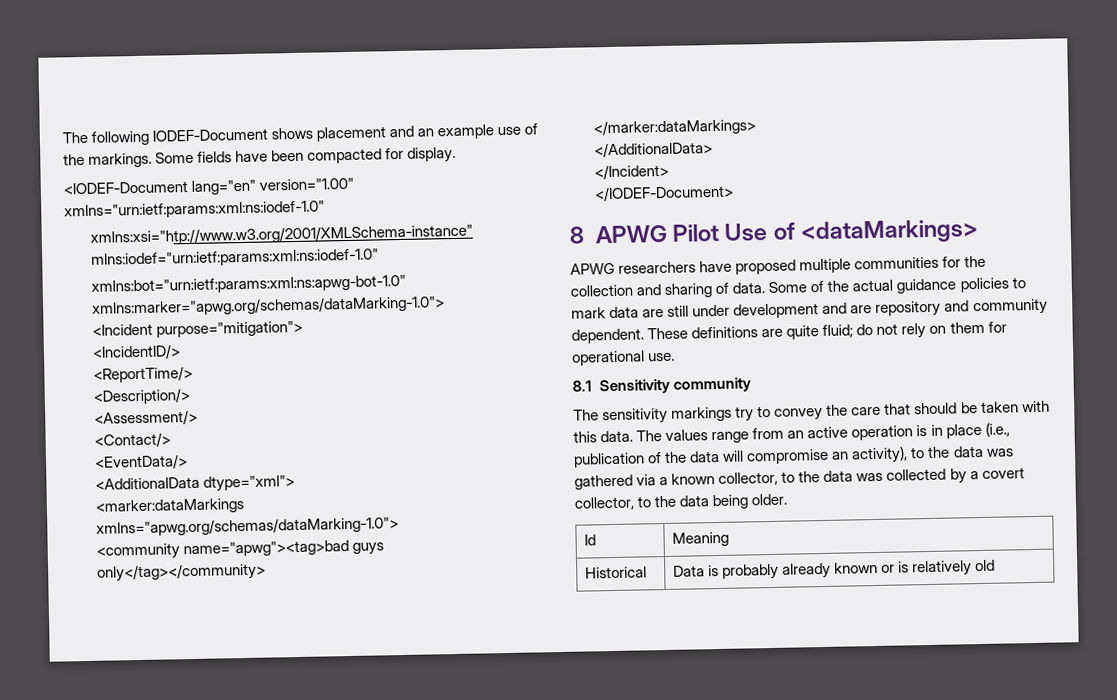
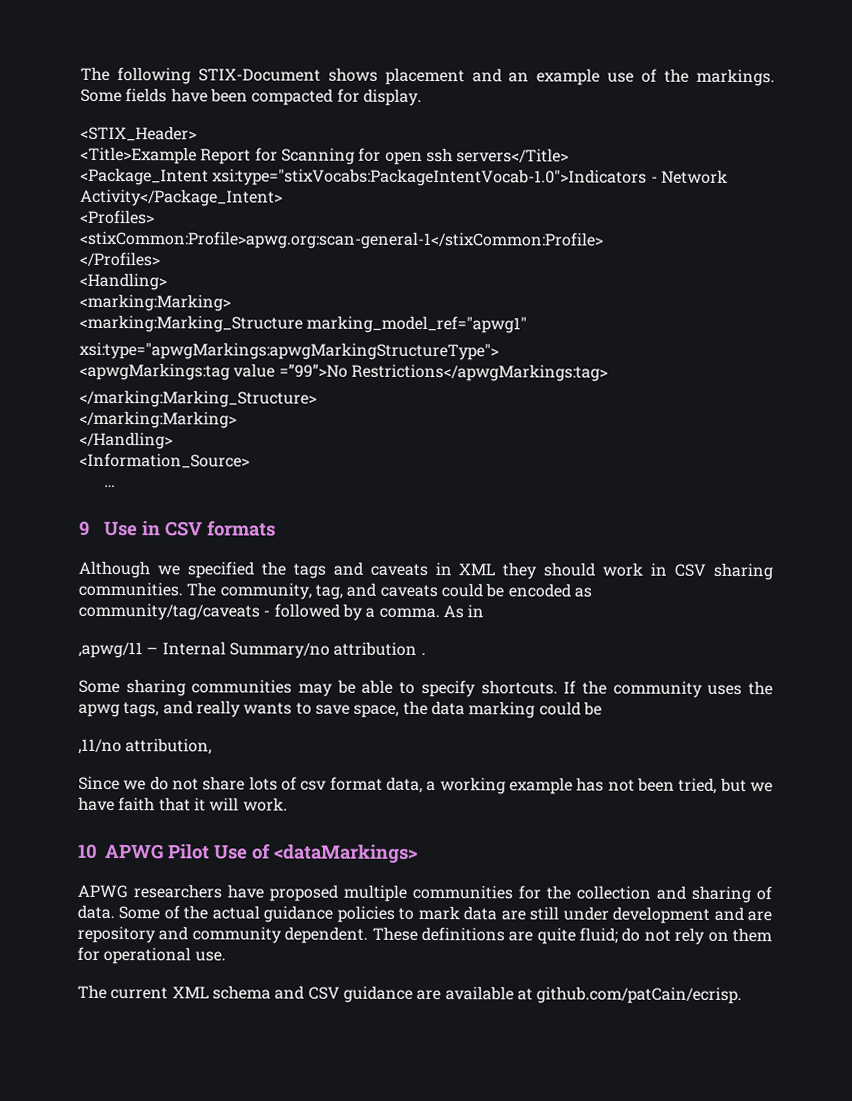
[152,128,269,142] IODEF-Document -> [197,68,321,82] STIX-Document
[63,177,355,195] [64,200,325,220] [89,223,473,246] [90,248,379,268] [90,274,406,295] [91,295,445,317] [91,320,303,338] [91,344,181,360] [92,365,193,383] [92,388,190,405] [93,409,198,426] [93,432,171,448] [93,454,188,470] [94,475,295,492] [94,498,245,515] [95,516,399,537] [95,540,384,560] [96,562,266,582] [592,118,756,137] [593,141,713,158] [593,163,669,180] [593,184,734,202] [569,226,584,244] <IODEF-Document lang="en" version="1.00" xmlns="urn:ietf:params:xml:ns:iodef-1.0" // xmlns:xsi="htp://www.w3.org/2001/XMLSchema-instance" mlns:iodef="urn:ietf:params:xml:ns:iodef-1.0" // xmlns:bot="urn:ietf:params:xml:ns:apwg-bot-1.0" xmlns:marker="apwg.org/schemas/dataMarking-1.0"> // <Incident purpose="mitigation"> // <IncidentID/> // <ReportTime/> // <Description/> // <Assessment/> // <Contact/> // <EventData/> // <AdditionalData dtype="xml"> // <marker:dataMarkings xmlns="apwg.org/schemas/dataMarking-1.0"> // <community name="apwg"><tag>bad guys only</tag></community> // </marker:dataMarkings> // </AdditionalData> // </Incident> // </IODEF-Document> // 8 -> [80,125,197,142] [80,146,570,165] [80,167,728,187] [80,188,283,207] [80,209,155,225] [79,230,603,250] [79,251,160,267] [79,272,167,291] [79,293,231,312] [79,314,528,334] [79,341,499,361] [79,362,608,382] [79,389,317,408] [79,410,237,429] [79,431,173,450] [79,452,250,469] [104,484,117,488] [79,520,277,537] [78,560,774,581] [78,581,592,600] [78,602,485,621] [78,641,426,659] [78,679,774,698] [78,700,602,719] [78,738,213,755] [78,775,774,795] [78,796,288,812] [78,843,98,859] <STIX_Header> // <Title>Example Report for Scanning for open ssh servers</Title> // <Package_Intent xsi:type="stixVocabs:PackageIntentVocab-1.0">Indicators - Network Activity</Package_Intent> // <Profiles> // <stixCommon:Profile>apwg.org:scan-general-1</stixCommon:Profile> // </Profiles> // <Handling> // <marking:Marking> // <marking:Marking_Structure marking_model_ref="apwg1" // xsi:type="apwgMarkings:apwgMarkingStructureType"> // <apwgMarkings:tag value =”99”>No Restrictions</apwgMarkings:tag> // </marking:Marking_Structure> // </marking:Marking> // </Handling> // <Information_Source> // … // 9 Use in CSV formats // Although we specified the tags and caveats in XML they should work in CSV sharing communities. The community, tag, and caveats could be encoded as community/tag/caveats - followed by a comma. As in // ,apwg/11 – Internal Summary/no attribution . // Some sharing communities may be able to specify shortcuts. If the community uses the apwg tags, and really wants to save space, the data marking could be // ,11/no attribution, // Since we do not share lots of csv format data, a working example has not been tried, but we have faith that it will work. // 10
[572,377,751,395] [573,400,1050,425] [573,422,1010,444] [573,445,1014,468] [574,467,1025,490] [574,493,788,511] [583,534,596,546] [671,531,729,547] [584,566,647,579] [672,559,996,580] 8.1 Sensitivity community // The sensitivity markings try to convey the care that should be taken with this data. The values range from an active operation is in place (i.e., publication of the data will compromise an activity), to the data was gathered via a known collector, to the data was collected by a covert collector, to the data being older. // Id | Meaning // Historical | Data is probably already known or is relatively old -> [77,984,743,1004] The current XML schema and CSV guidance are available at github.com/patCain/ecrisp.

